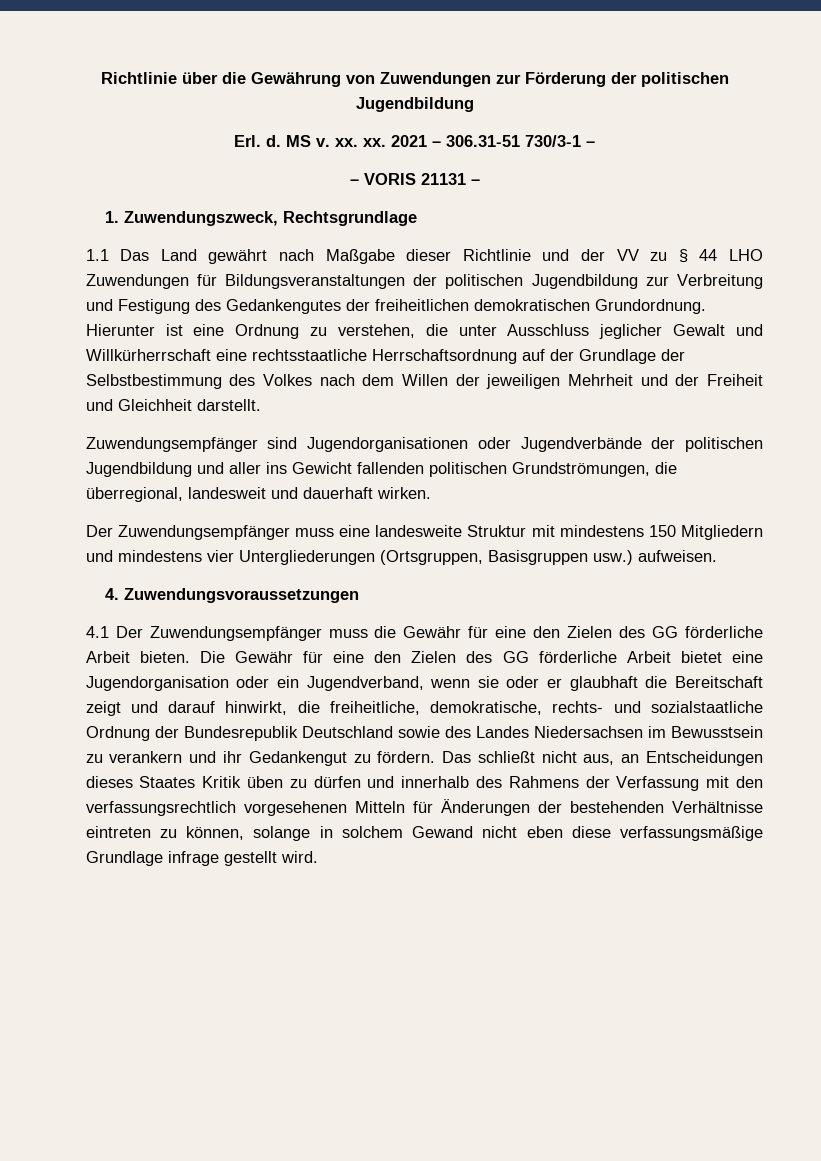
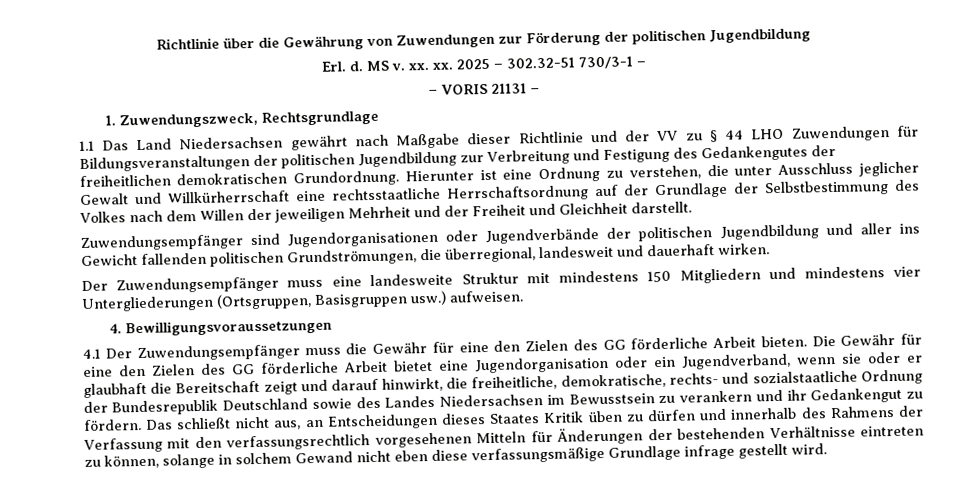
[391,135,520,147] 2021 – 306.31-51 -> [455,57,575,70] 2025 – 302.32-51
(197, 255) none -> [179,136,284,150] Niedersachsen
[124,588,360,603] Zuwendungsvoraussetzungen -> [125,318,333,337] Bewilligungsvoraussetzungen

